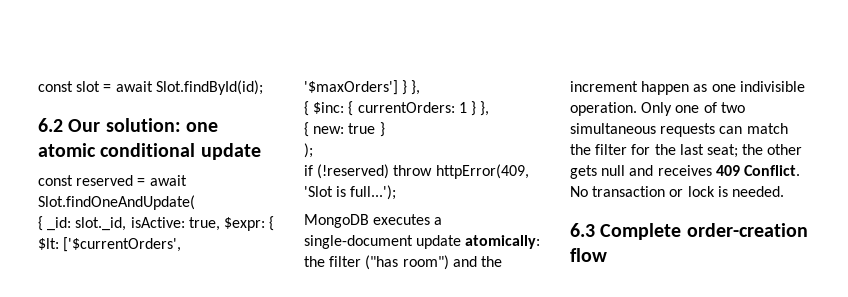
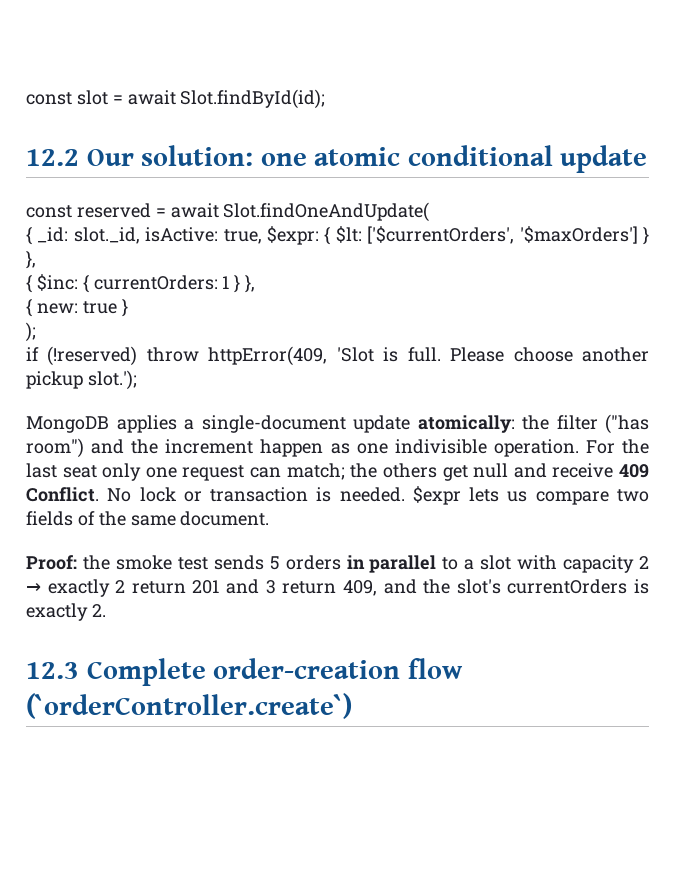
[38,118,63,132] 6.2 -> [26,149,79,166] 12.2
[350,185,397,200] full...'); -> [407,347,650,362] [26,370,137,390] full. Please choose another pickup slot.');
[373,214,431,225] executes -> [116,415,177,433] applies
[641,102,745,116] [570,123,788,137] [570,144,803,158] [570,165,597,179] Only one of two simultaneous requests can match the filter for the last seat; the other gets -> [585,439,650,454] [26,463,468,481] For the last seat only one request can match; the others get
[657,165,712,176] receives -> [552,463,614,478] receive
[592,186,715,197] transaction or lock -> [139,487,309,502] lock or transaction
[570,223,595,237] // 6.3 -> [412,486,649,505] [26,511,270,526] [26,555,650,573] [26,579,650,597] [26,603,106,621] [26,662,79,679] $expr lets us compare two fields of the same document. // Proof: the smoke test sends 5 orders in parallel to a slot with capacity 2 → exactly 2 return 201 and 3 return 409, and the slot's currentOrders is exactly 2. // 12.3
(607, 255) none -> [26,693,352,719] (`orderController.create`)

